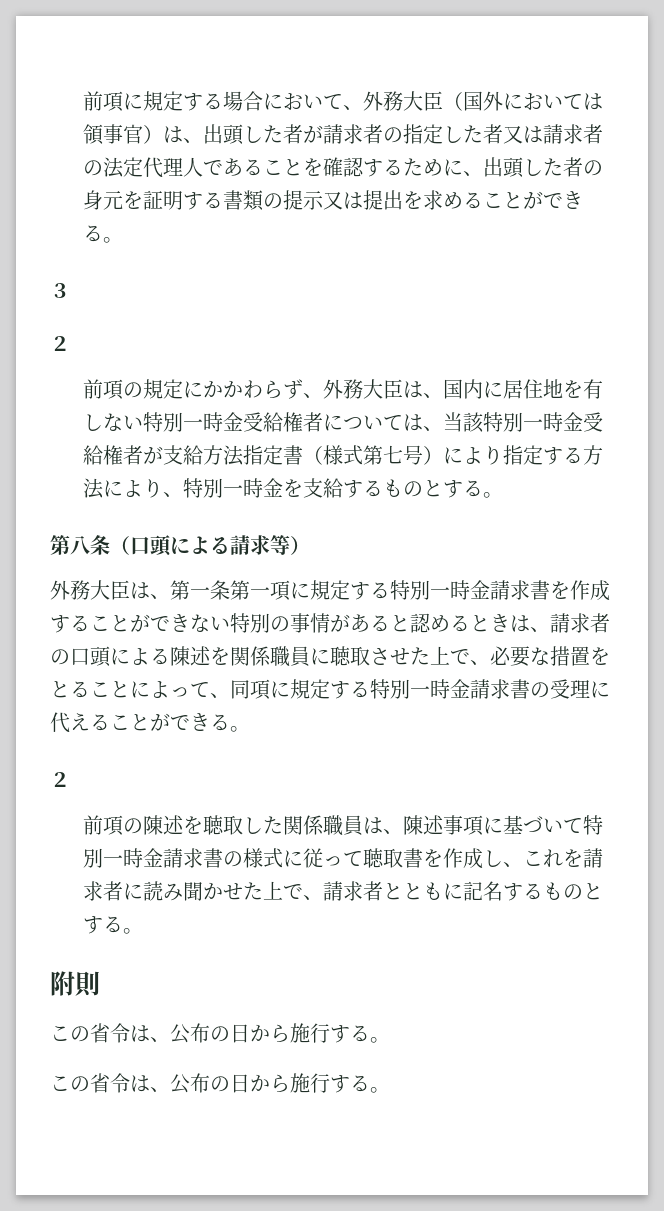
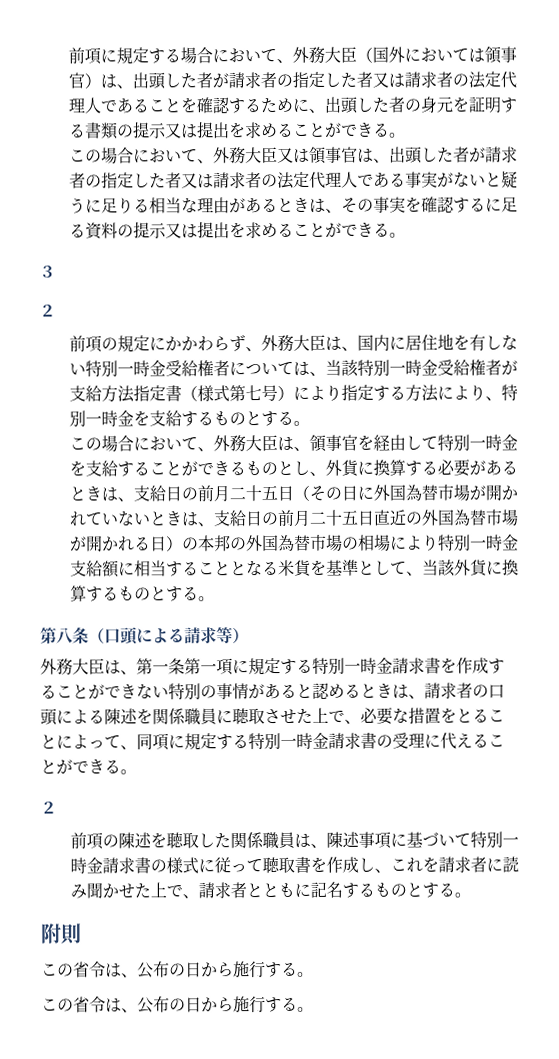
(123, 240) none -> [69,146,519,164] [69,170,519,190] [69,196,519,214] [69,221,407,240] // この場合において、外務大臣又は領事官は、出頭した者が請求者の指定した者又は請求者の法定代理人である事実がないと疑うに足りる相当な理由があるときは、その事実を確認するに足る資料の提示又は提出を求めることができる。
(503, 495) none -> [69,434,519,452] [69,459,519,477] [69,484,519,502] [69,509,519,527] [70,534,520,552] [70,559,520,578] [70,585,216,602] // この場合において、外務大臣は、領事官を経由して特別一時金を支給することができるものとし、外貨に換算する必要があるときは、支給日の前月二十五日（その日に外国為替市場が開かれていないときは、支給日の前月二十五日直近の外国為替市場が開かれる日）の本邦の外国為替市場の相場により特別一時金支給額に相当することとなる米貨を基準として、当該外貨に換算するものとする。

